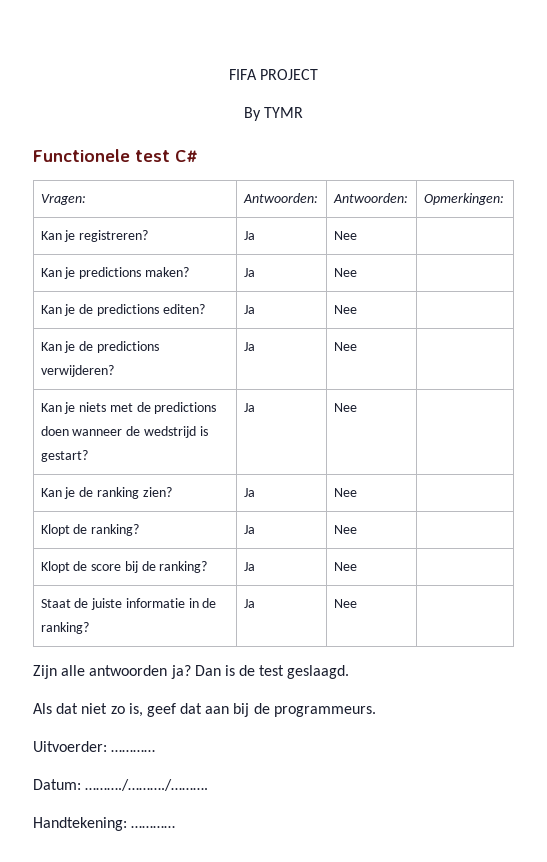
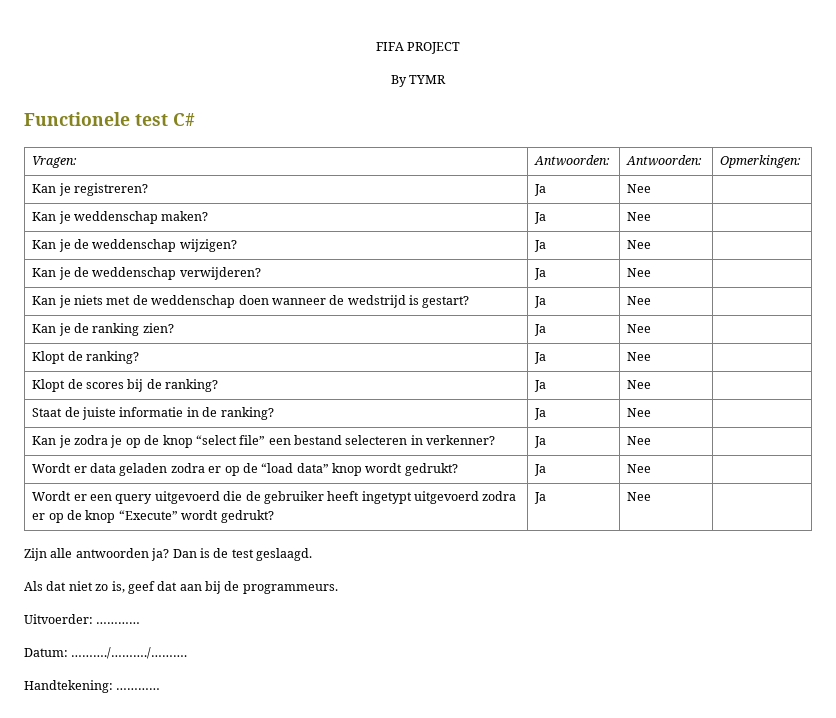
[79,267,142,279] predictions -> [74,211,159,224] weddenschap
[96,304,205,316] [243,305,255,314] [333,305,357,314] [40,341,159,353] predictions editen? | Ja | Nee | // Kan je de predictions -> [92,239,237,252] [534,240,547,252] [627,240,652,249] [32,267,177,280] weddenschap wijzigen? | Ja | Nee | // Kan je de weddenschap
[154,402,217,414] predictions -> [151,295,236,308] weddenschap
[91,564,122,571] score -> [86,382,125,389] scores
(357, 603) none -> [32,435,496,448] [534,436,547,448] [627,436,652,445] [32,463,458,476] [534,464,547,476] [627,464,652,473] [32,491,517,504] [32,510,274,523] [534,492,547,504] [627,492,652,501] // Kan je zodra je op de knop “select file” een bestand selecteren in verkenner? | Ja | Nee | // Wordt er data geladen zodra er op de “load data” knop wordt gedrukt? | Ja | Nee | // Wordt er een query uitgevoerd die de gebruiker heeft ingetypt uitgevoerd zodra er op de knop “Execute” wordt gedrukt? | Ja | Nee |

